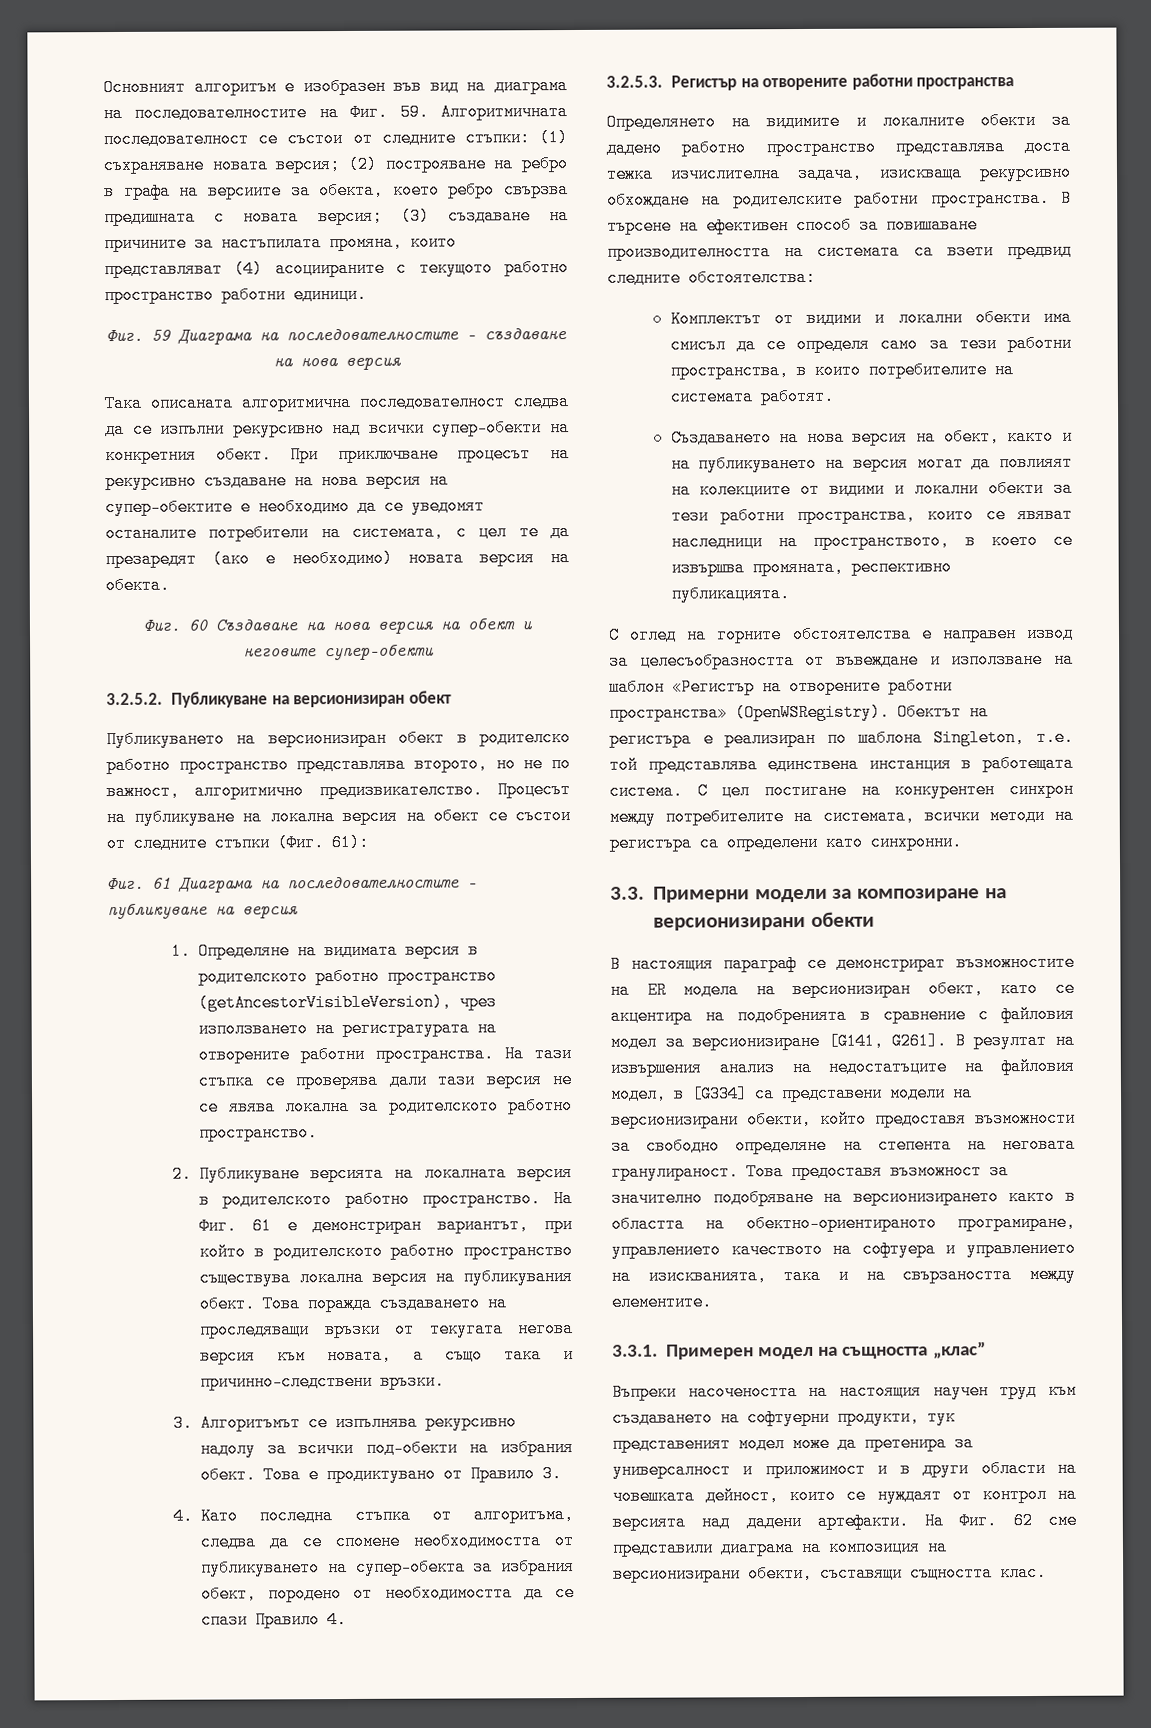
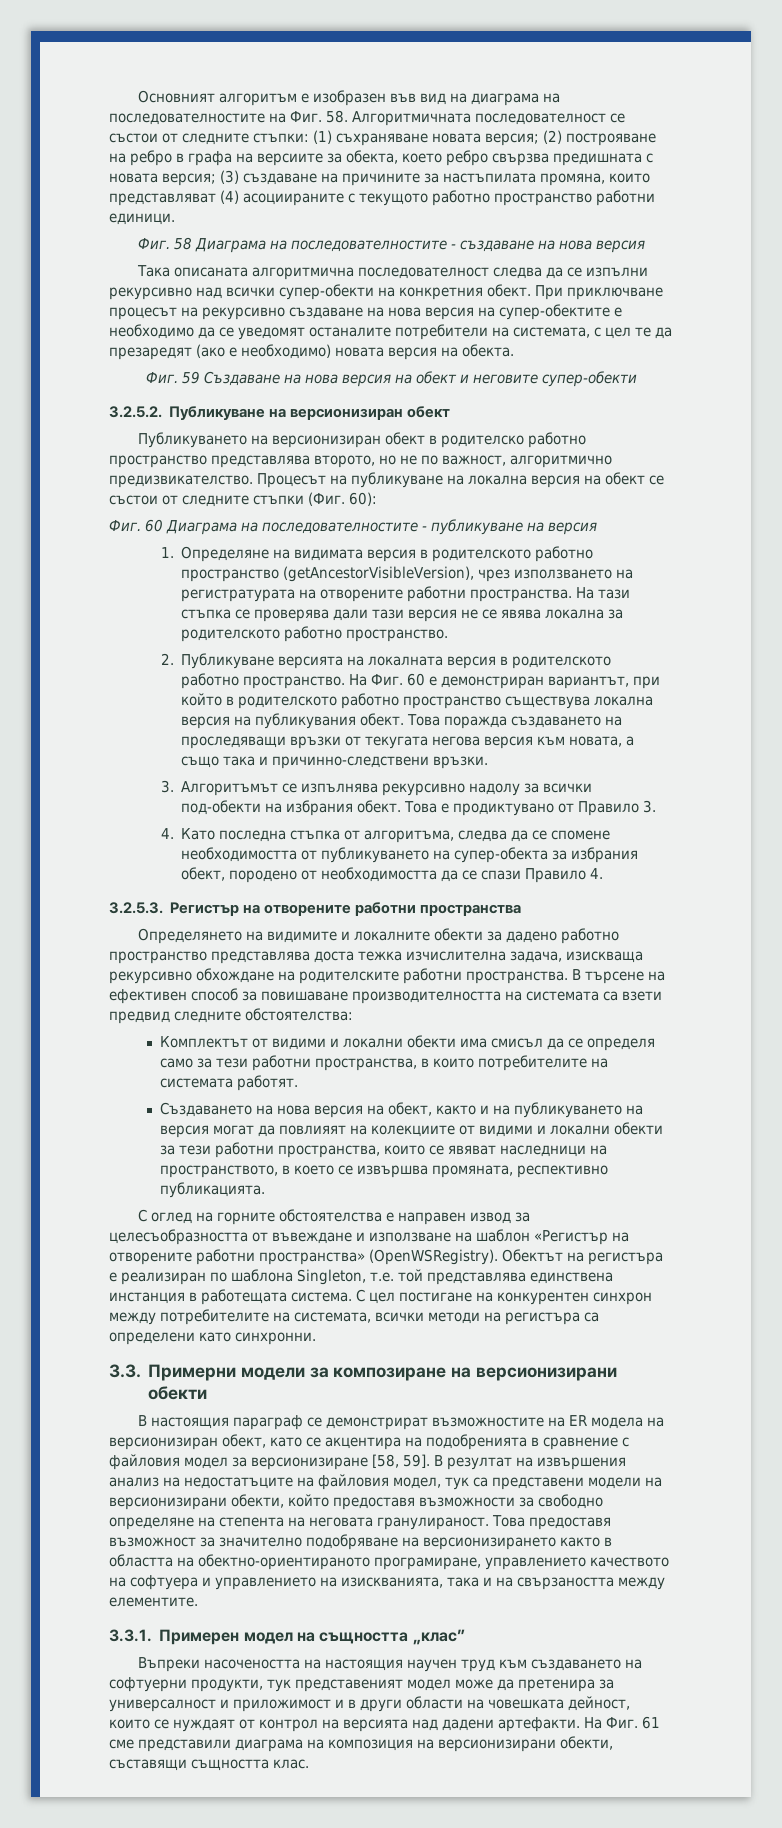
[399,103,429,121] 59. -> [326,110,348,123] 58.
[151,329,171,341] 59 -> [173,237,192,250] 58
[188,619,208,631] 60 -> [181,371,200,384] 59
[331,833,369,852] [107,877,171,890] 61): // Фиг. 61 -> [349,492,377,506] [109,519,163,532] 60): // Фиг. 60
[251,1217,272,1235] 61 -> [407,673,426,686] 60
[827,1032,948,1050] [G141, G261]. -> [372,1454,430,1468] [58, 59].
[673,1085,748,1103] в [G334] -> [445,1477,469,1490] тук
[1012,1512,1033,1530] 62 -> [642,1716,660,1729] 61

